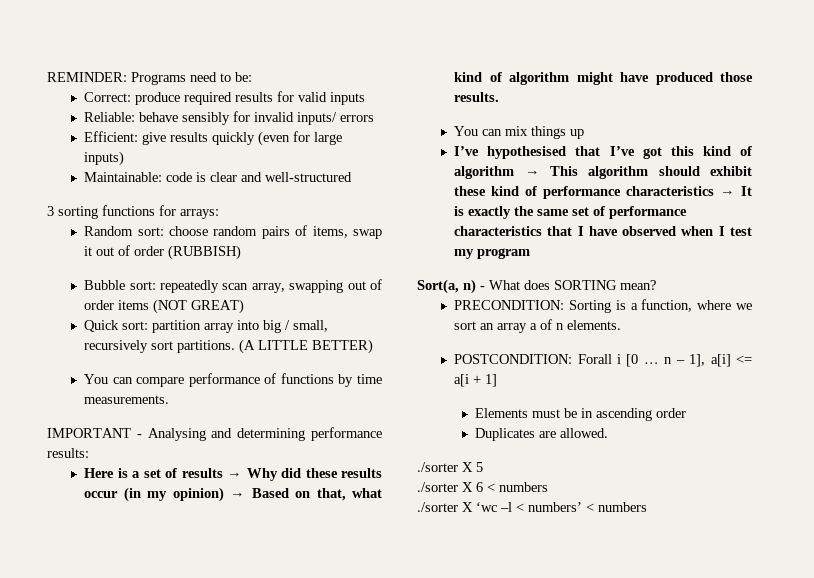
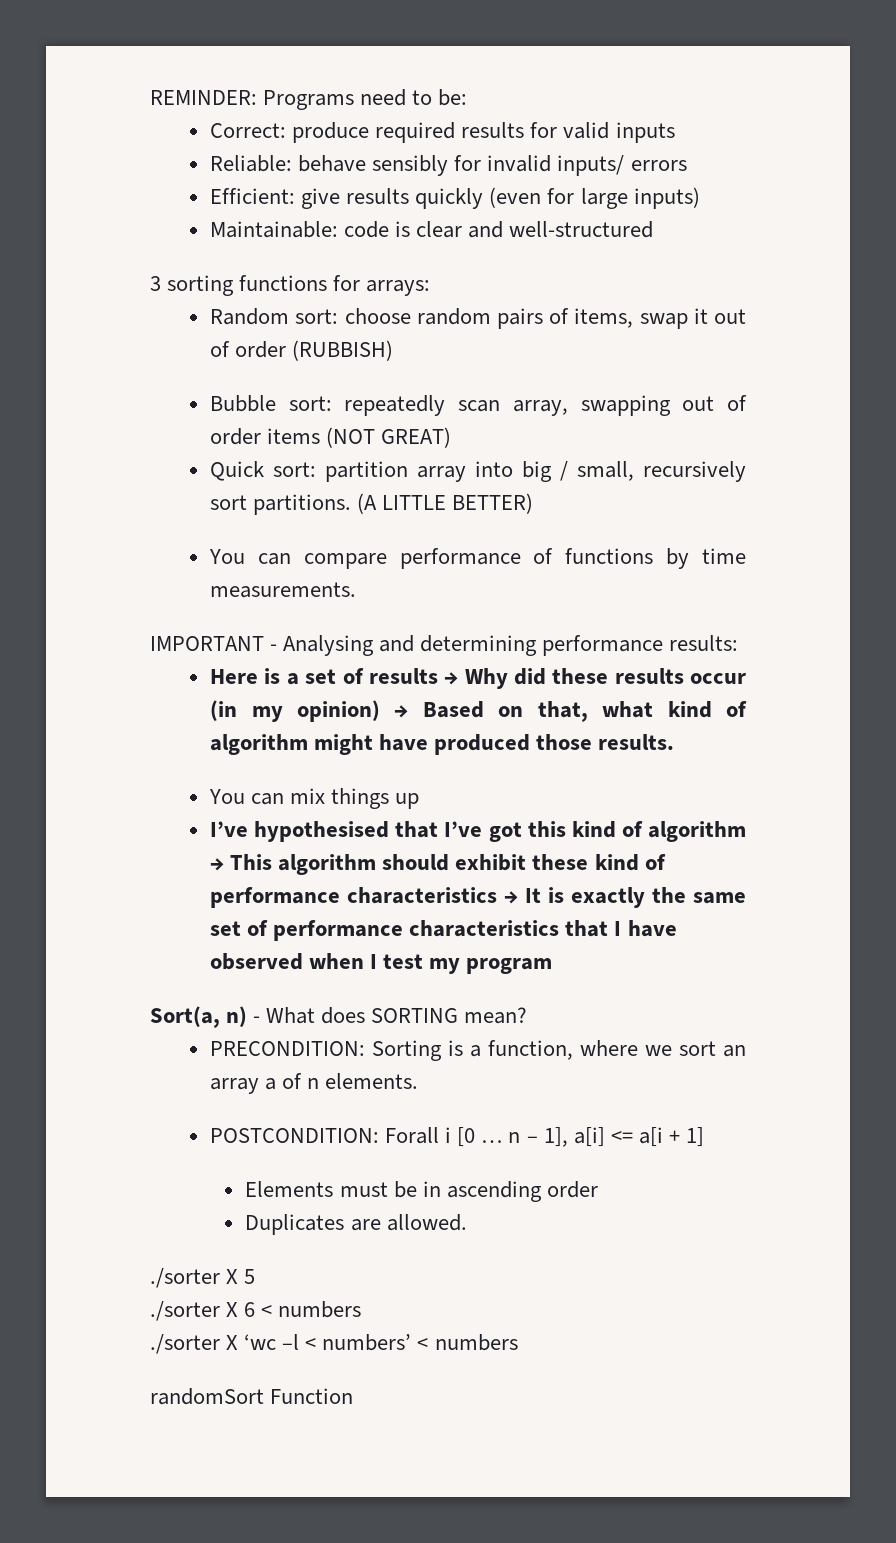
(647, 507) none -> [150,1388,354,1405] // randomSort Function

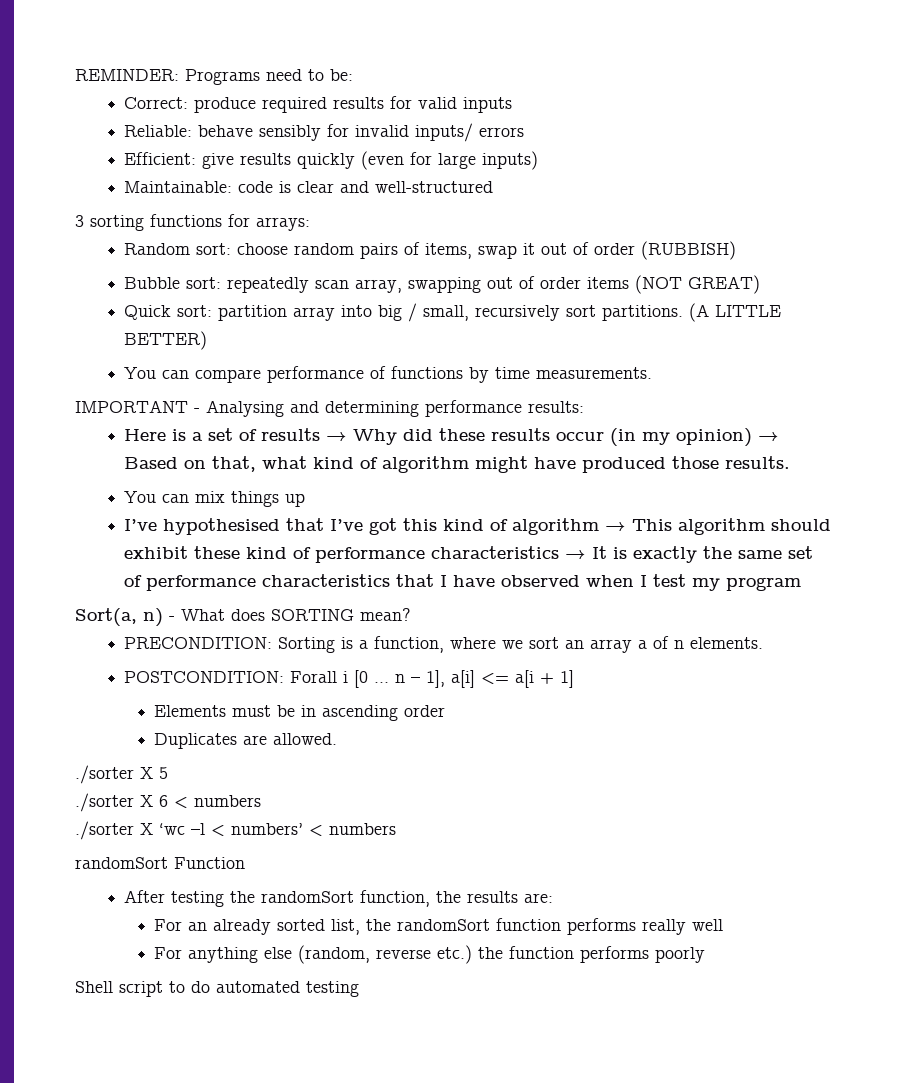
(354, 1396) none -> [124,890,554,907] [154,918,724,935] [154,945,706,964] [75,981,359,997] // After testing the randomSort function, the results are: // For an already sorted list, the randomSort function performs really well // For anything else (random, reverse etc.) the function performs poorly // Shell script to do automated testing

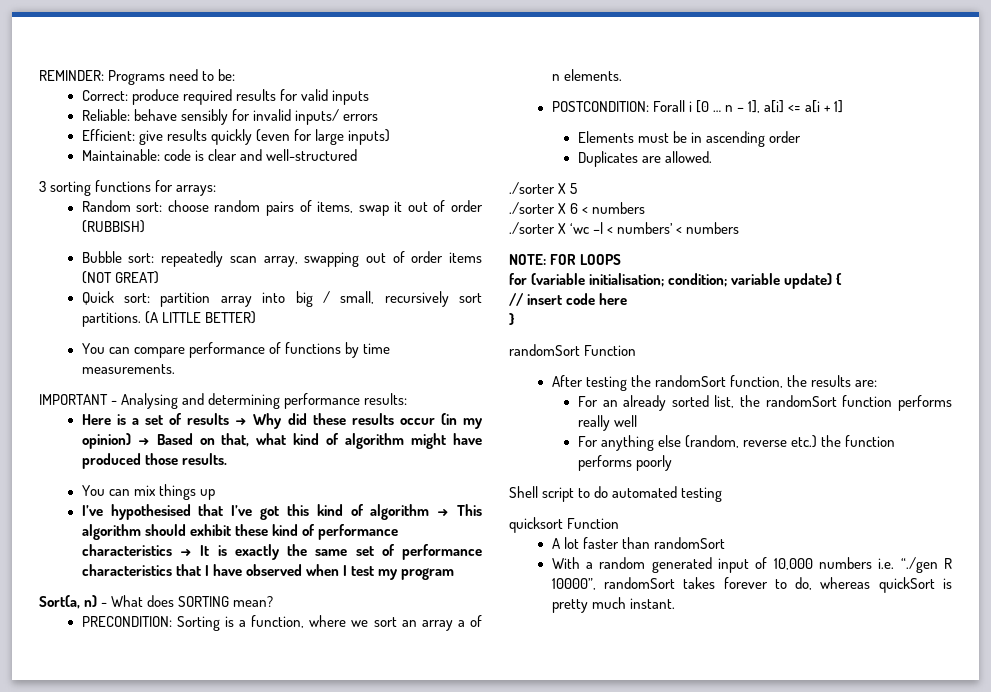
(396, 829) none -> [509,254,622,265] [509,273,843,289] [509,293,628,306] [509,313,515,325] // NOTE: FOR LOOPS // for (variable initialisation; condition; variable update) { // // insert code here // }
(359, 989) none -> [509,517,620,533] [551,537,725,549] [551,557,952,573] [551,577,952,593] [551,597,675,613] // quicksort Function // A lot faster than randomSort // With a random generated input of 10,000 numbers i.e. “./gen R 10000”, randomSort takes forever to do, whereas quickSort is pretty much instant.

